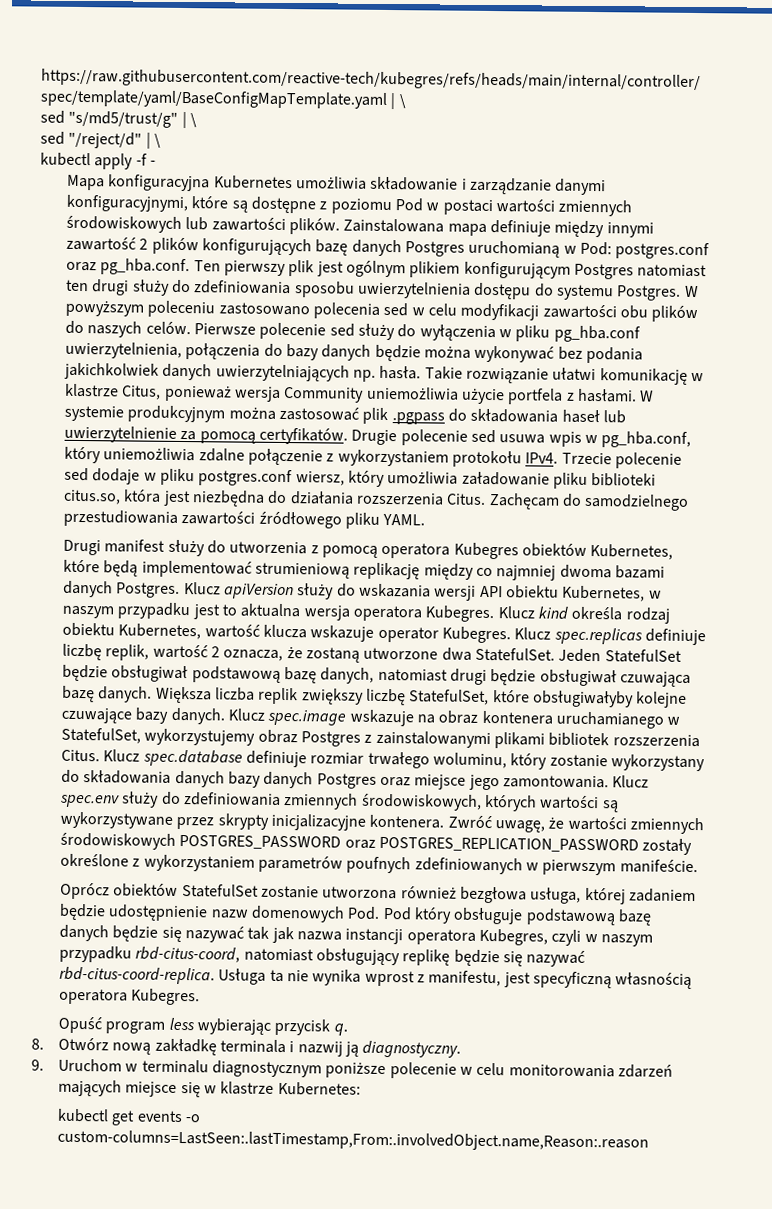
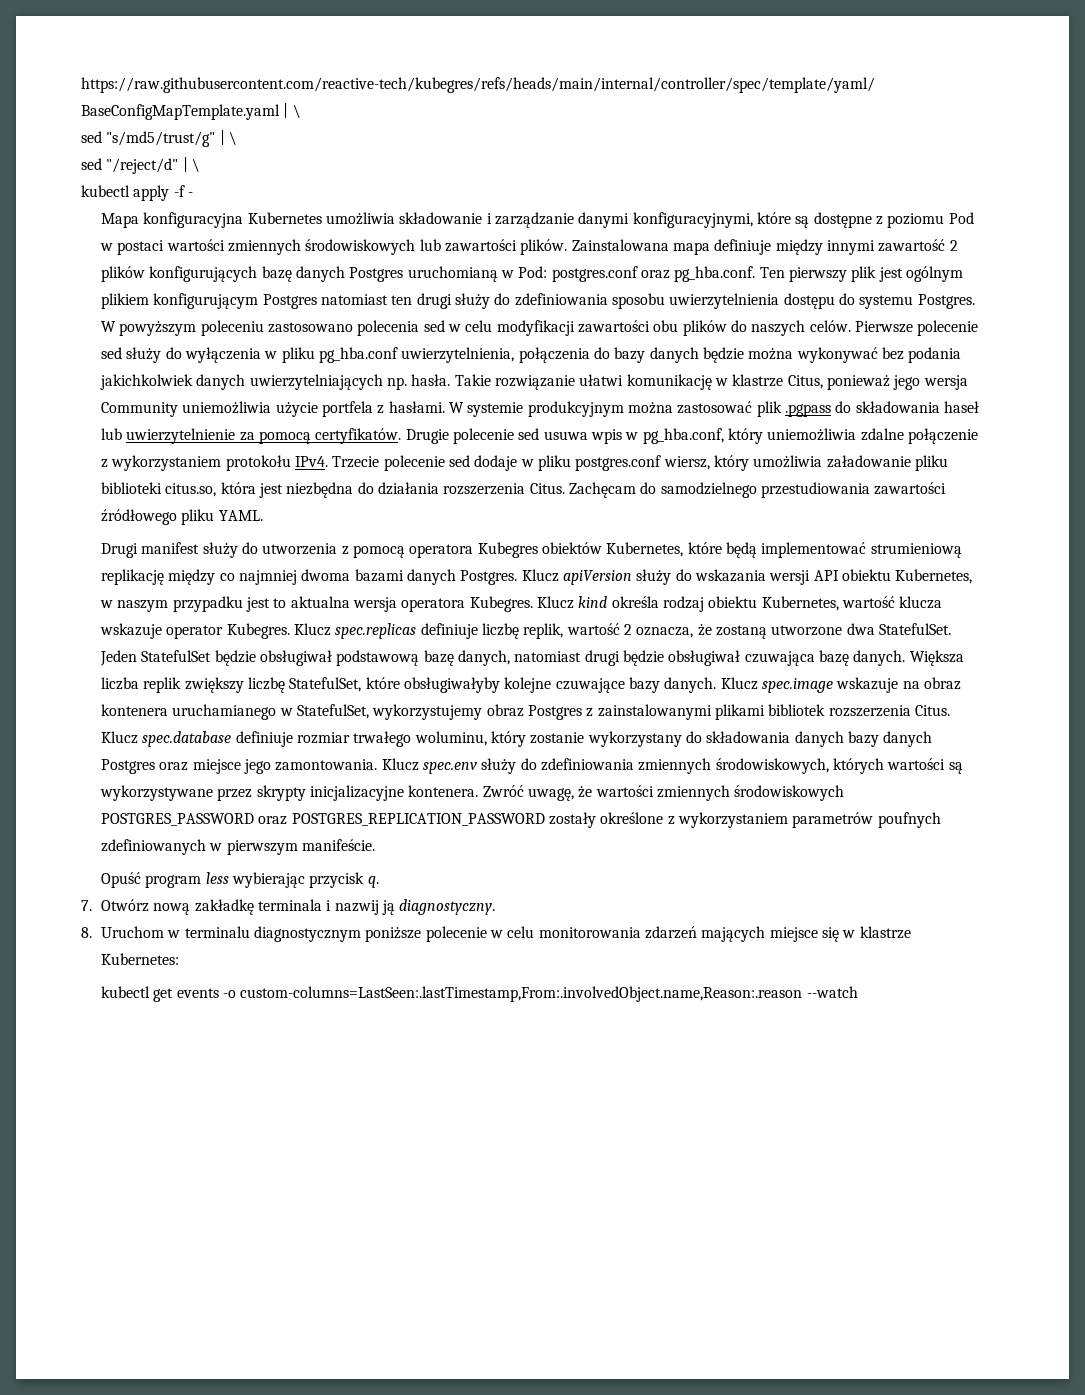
(232, 393) none -> [893,375,921,390] jego
[60,882,697,905] [59,903,653,926] [59,924,653,947] [59,945,586,967] [59,966,693,990] [59,988,201,1006] // Oprócz obiektów StatefulSet zostanie utworzona również bezgłowa usługa, której zadaniem będzie udostępnienie nazw domenowych Pod. Pod który obsługuje podstawową bazę danych będzie się nazywać tak jak nazwa instancji operatora Kubegres, czyli w naszym przypadku rbd-citus-coord, natomiast obsługujący replikę będzie się nazywać rbd-citus-coord-replica. Usługa ta nie wynika wprost z manifestu, jest specyficzną własnością operatora Kubegres. -> (375, 845) none
[31,1038,44,1050] 8. -> [81,900,92,911] 7.
[31,1059,44,1071] 9. -> [81,927,92,938] 8.
(650, 1140) none -> [806,986,858,998] --watch

